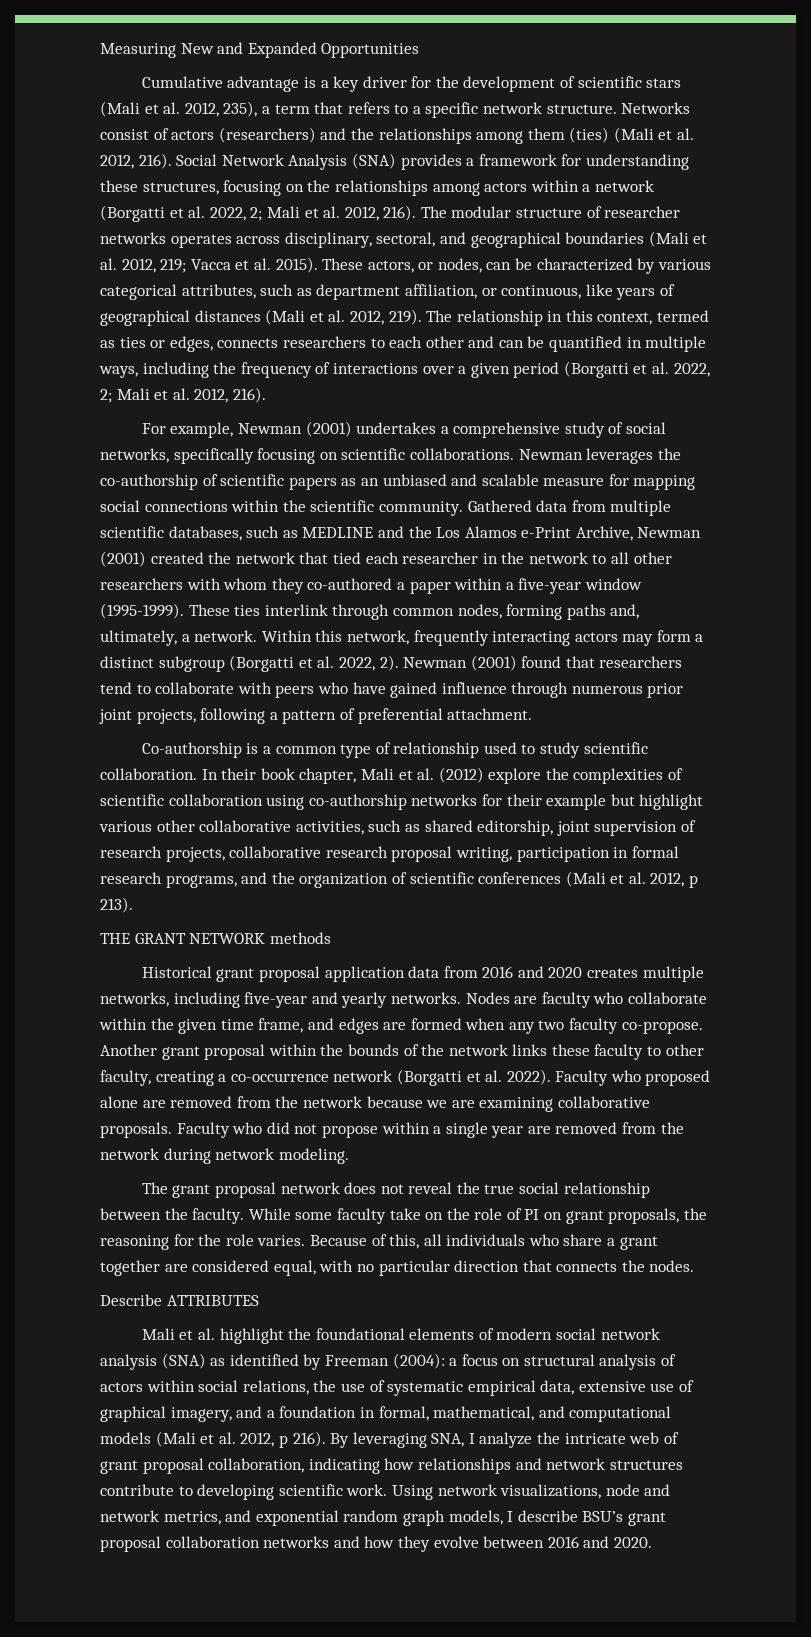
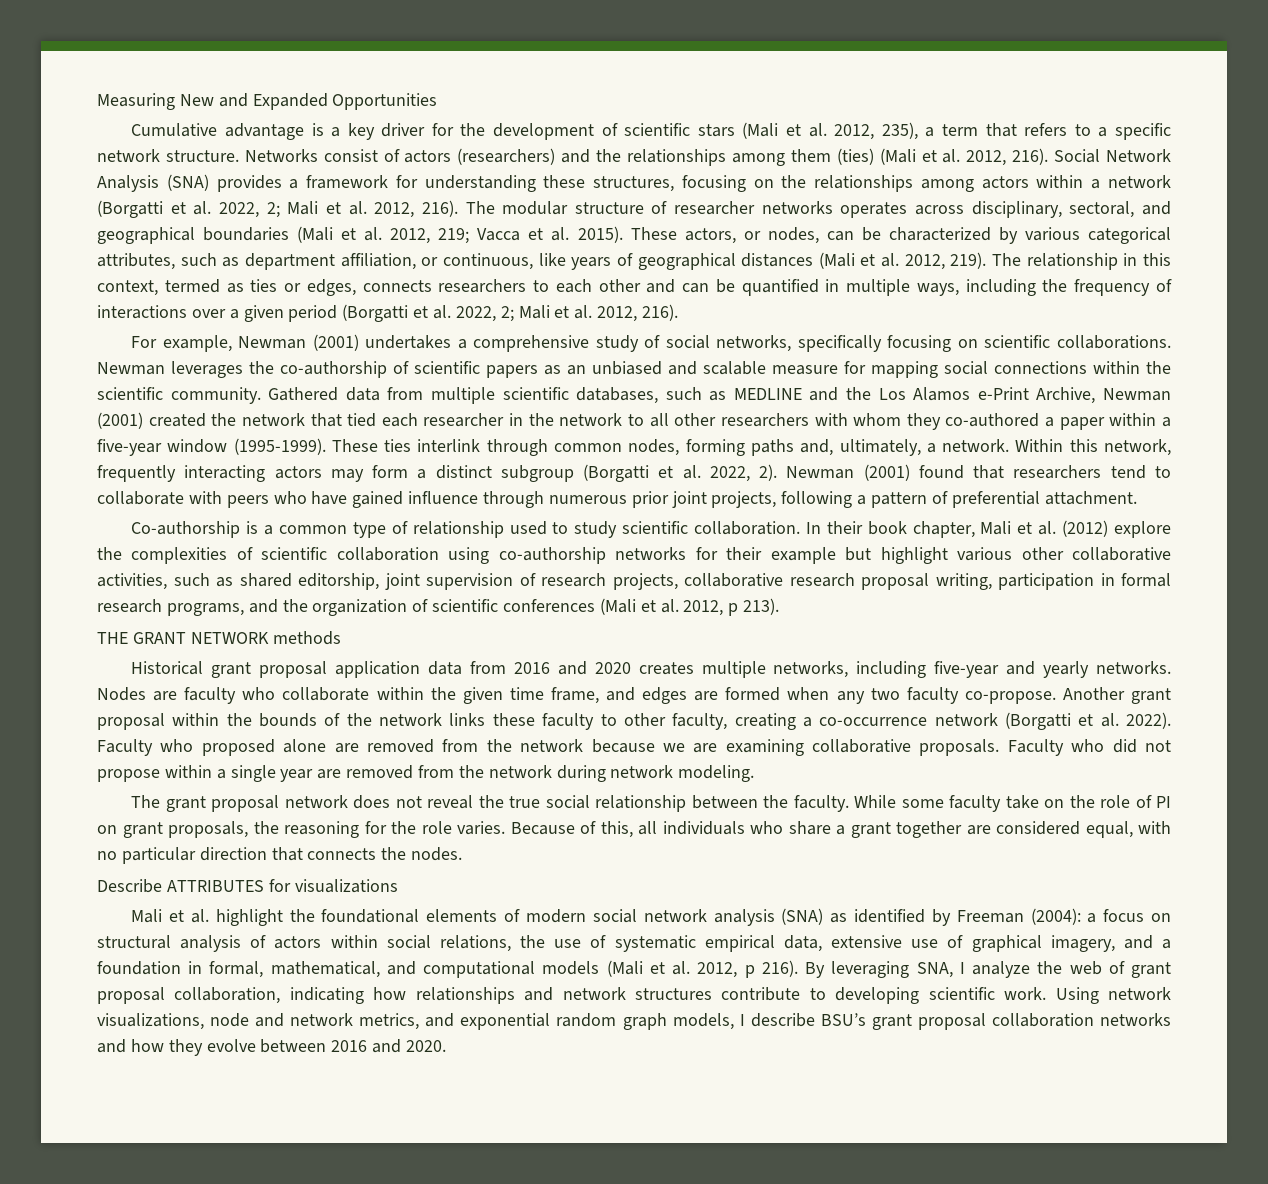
(259, 1300) none -> [268,879,398,893] for visualizations
[564,1433,626,1444] intricate -> (1063, 967) none

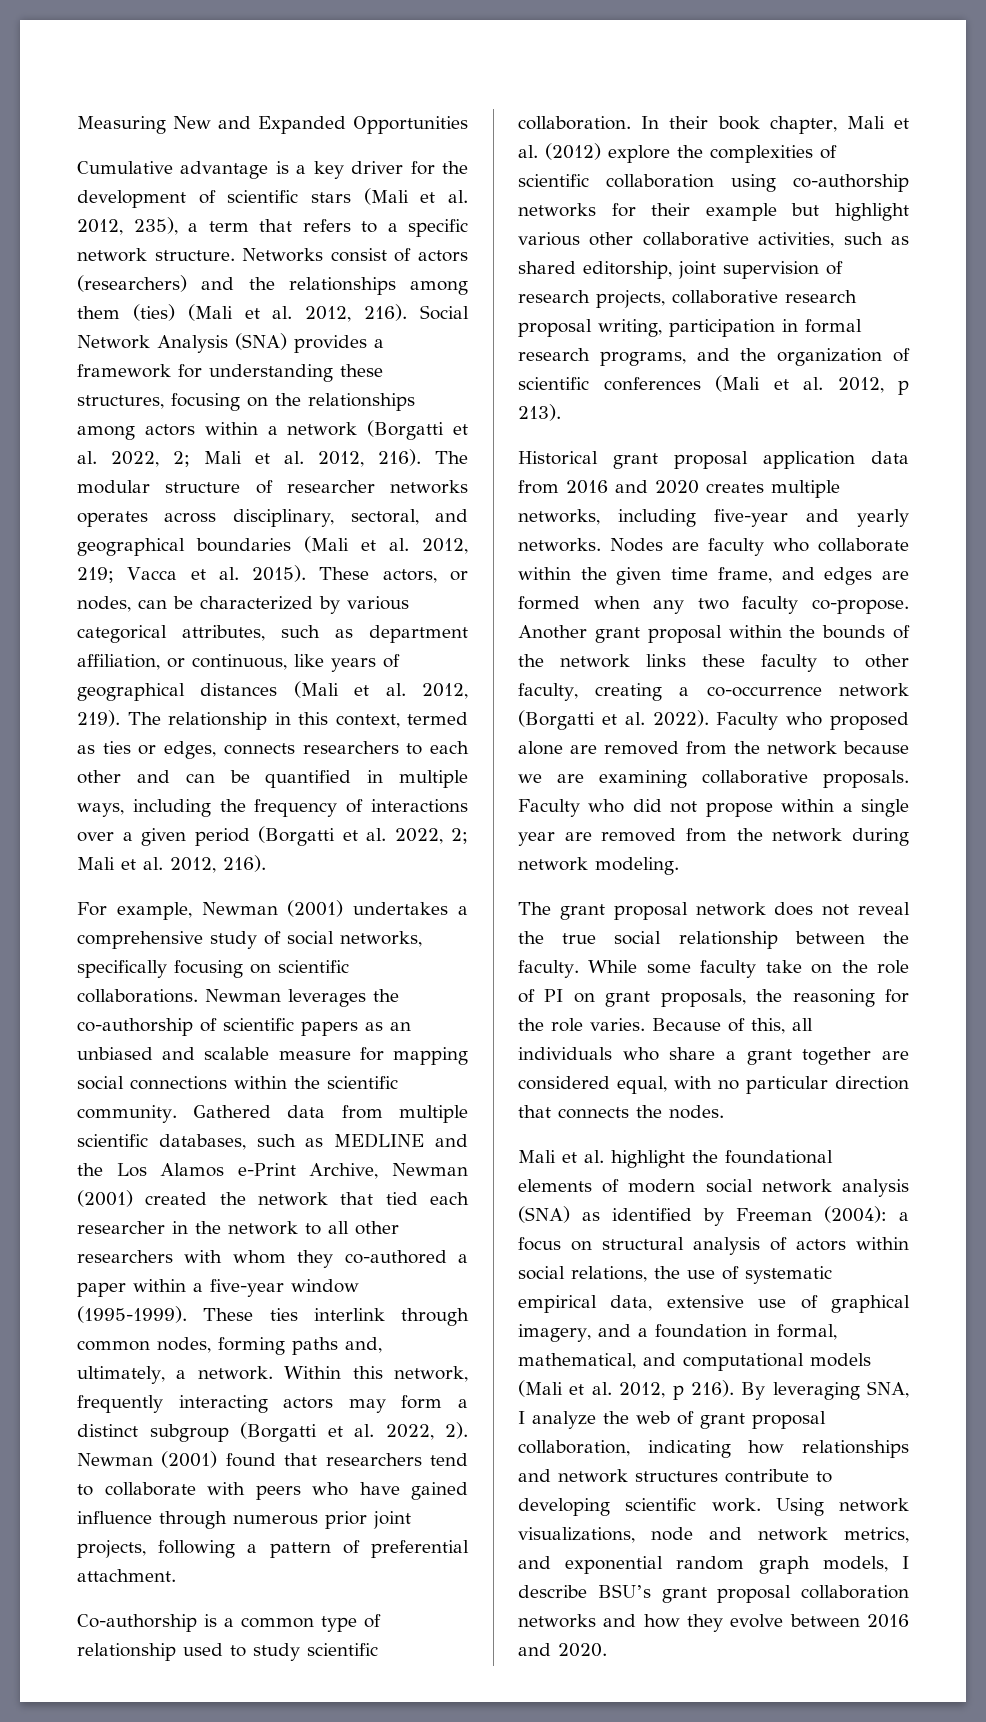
[97,631,341,645] // THE GRANT NETWORK methods -> (561, 412) none
[97,879,398,893] // Describe ATTRIBUTES for visualizations -> (724, 1112) none

